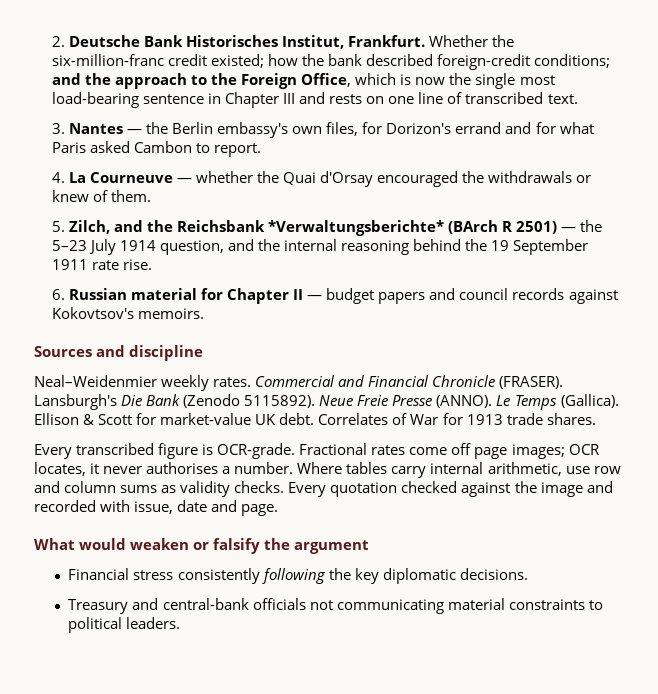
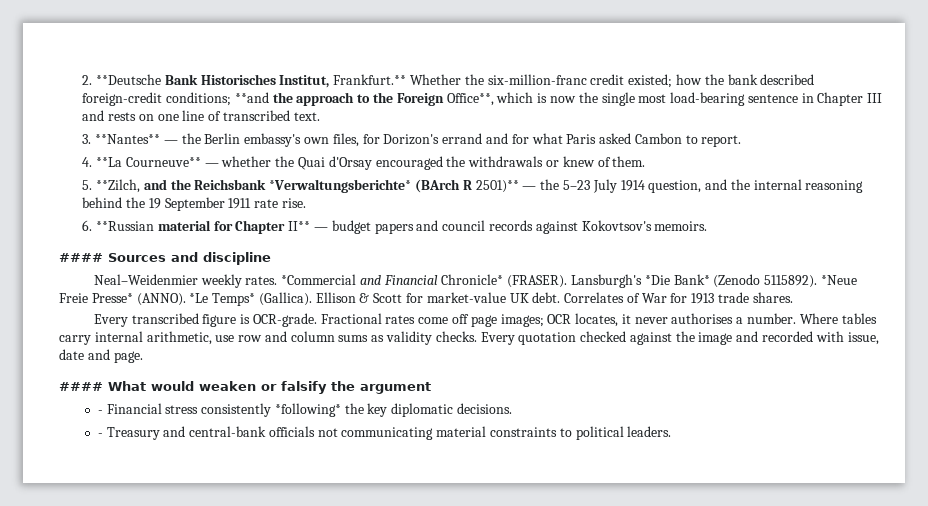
[68,35,140,47] Deutsche -> [96,74,162,85] **Deutsche
[348,35,426,47] Frankfurt. -> [333,74,407,85] Frankfurt.**
[51,73,81,85] and -> [234,92,269,103] **and
[301,73,352,87] Office, -> [446,93,494,106] Office**,
[68,123,123,134] Nantes -> [95,134,161,144] **Nantes**
[68,172,174,183] La Courneuve -> [96,157,201,167] **La Courneuve**
[68,220,110,234] Zilch, -> [96,179,141,193] **Zilch,
[516,221,558,234] 2501) -> [475,180,519,193] 2501)**
[68,288,127,300] Russian -> [96,221,155,231] **Russian
[293,289,304,300] II -> [288,221,311,231] II**
(204, 313) none -> [59,253,103,262] ####
[255,375,336,387] Commercial -> [281,274,357,285] *Commercial
[432,375,496,387] Chronicle -> [441,274,504,285] Chronicle*
[121,394,558,410] Die Bank (Zenodo 5115892). Neue Freie Presse (ANNO). Le Temps -> [644,274,857,288] [59,293,256,306] *Die Bank* (Zenodo 5115892). *Neue Freie Presse* (ANNO). *Le Temps*
(279, 510) none -> [59,382,103,391] ####
(370, 547) none -> [97,410,103,414] -
[261,568,326,584] following -> [274,403,341,417] *following*
(528, 574) none -> [97,433,103,437] -

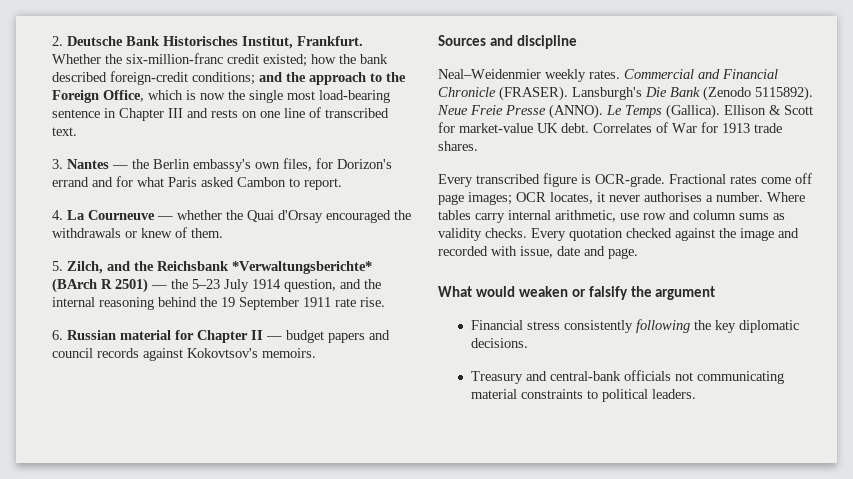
[96,74,162,85] **Deutsche -> [67,36,124,46] Deutsche
[333,74,407,85] Frankfurt.** -> [297,36,364,46] Frankfurt.
[234,92,269,103] **and -> [259,72,283,82] and
[446,93,494,106] Office**, -> [103,90,145,102] Office,
[95,134,161,144] **Nantes** -> [67,159,110,169] Nantes
[96,157,201,167] **La Courneuve** -> [67,210,156,220] La Courneuve
[96,179,141,193] **Zilch, -> [67,261,104,274] Zilch,
[475,180,519,193] 2501)** -> [115,278,149,293] 2501)
[96,221,155,231] **Russian -> [67,330,117,340] Russian
[288,221,311,231] II** -> [251,330,264,340] II
[59,253,103,262] #### -> (317, 353) none
[281,274,357,285] *Commercial -> [624,69,694,79] Commercial
[441,274,504,285] Chronicle* -> [438,87,496,97] Chronicle
[644,274,857,288] [59,293,256,306] *Die Bank* (Zenodo 5115892). *Neue Freie Presse* (ANNO). *Le Temps* -> [645,86,813,101] [437,104,662,119] Die Bank (Zenodo 5115892). Neue Freie Presse (ANNO). Le Temps
[59,382,103,391] #### -> (638, 253) none
[97,410,103,414] - -> (716, 293) none
[274,403,341,417] *following* -> [636,319,691,333] following
[97,433,103,437] - -> (529, 343) none

